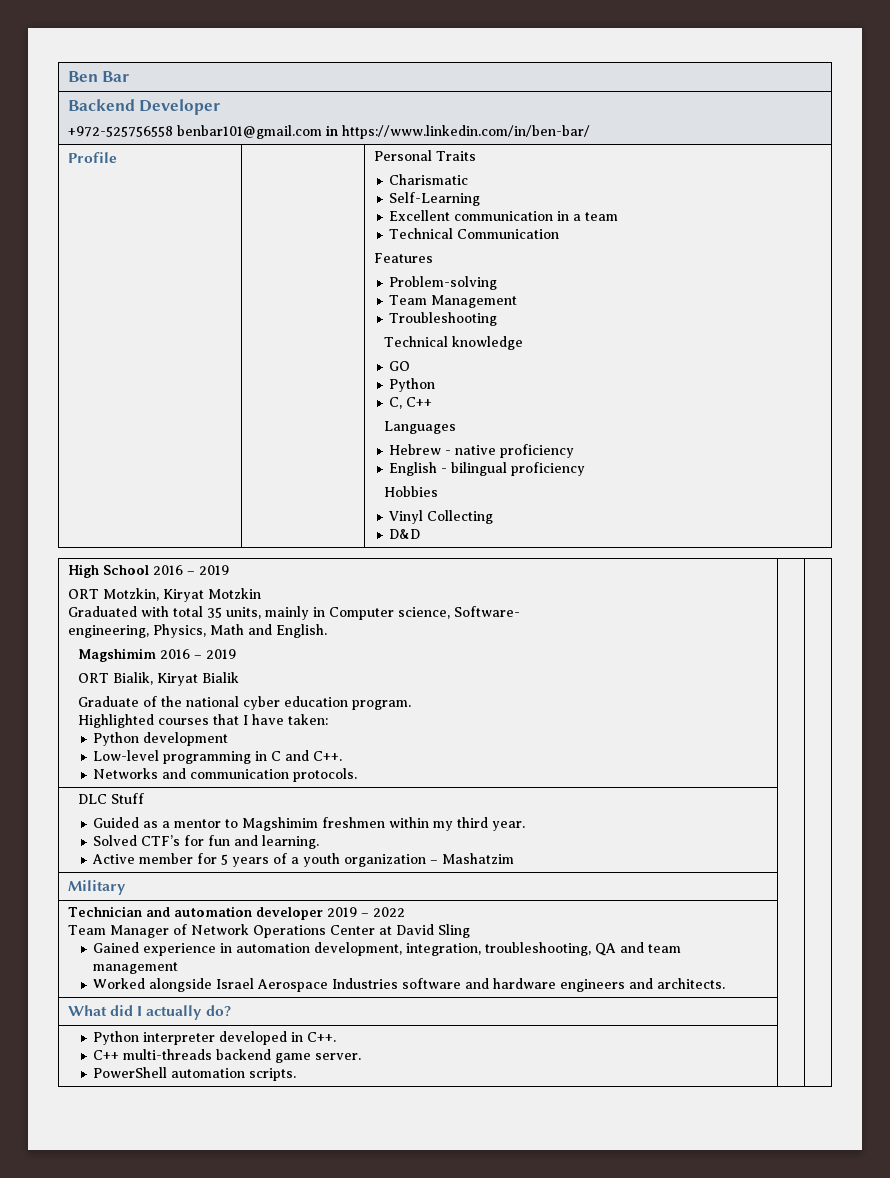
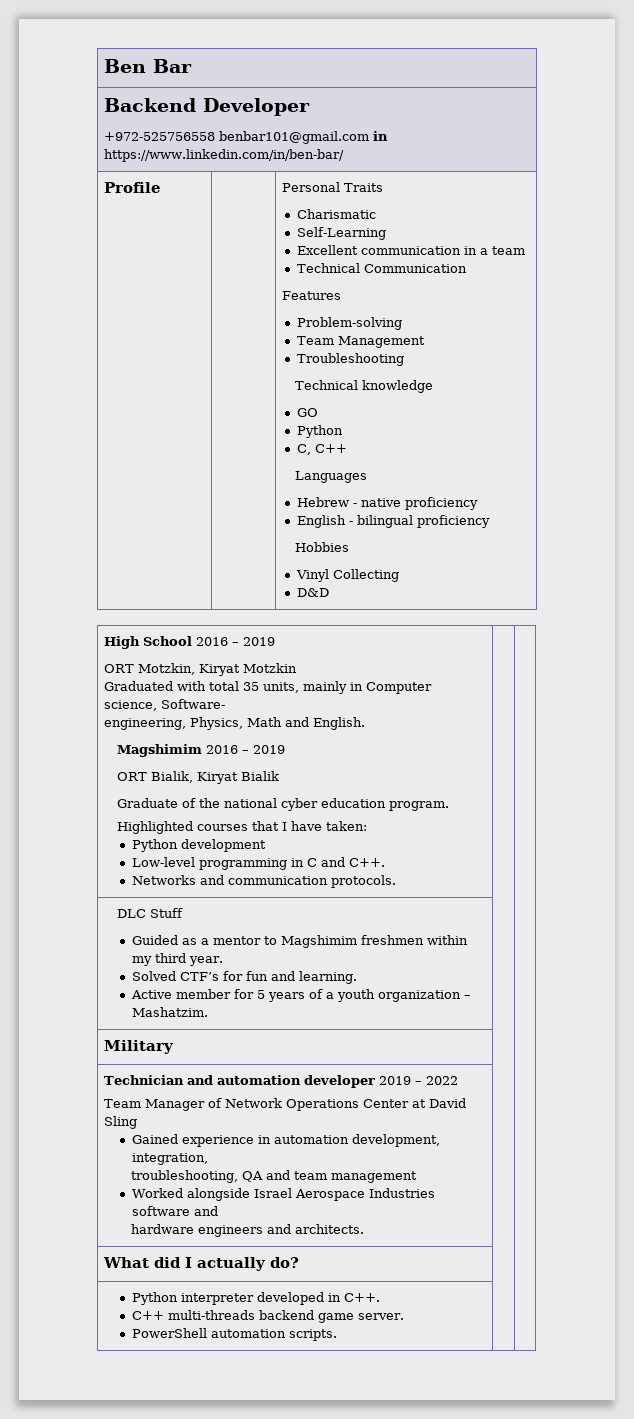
[442,853,515,864] Mashatzim -> [131,1007,208,1017] Mashatzim.
(482, 949) none -> (208, 1159) //
(490, 983) none -> (218, 1211) //

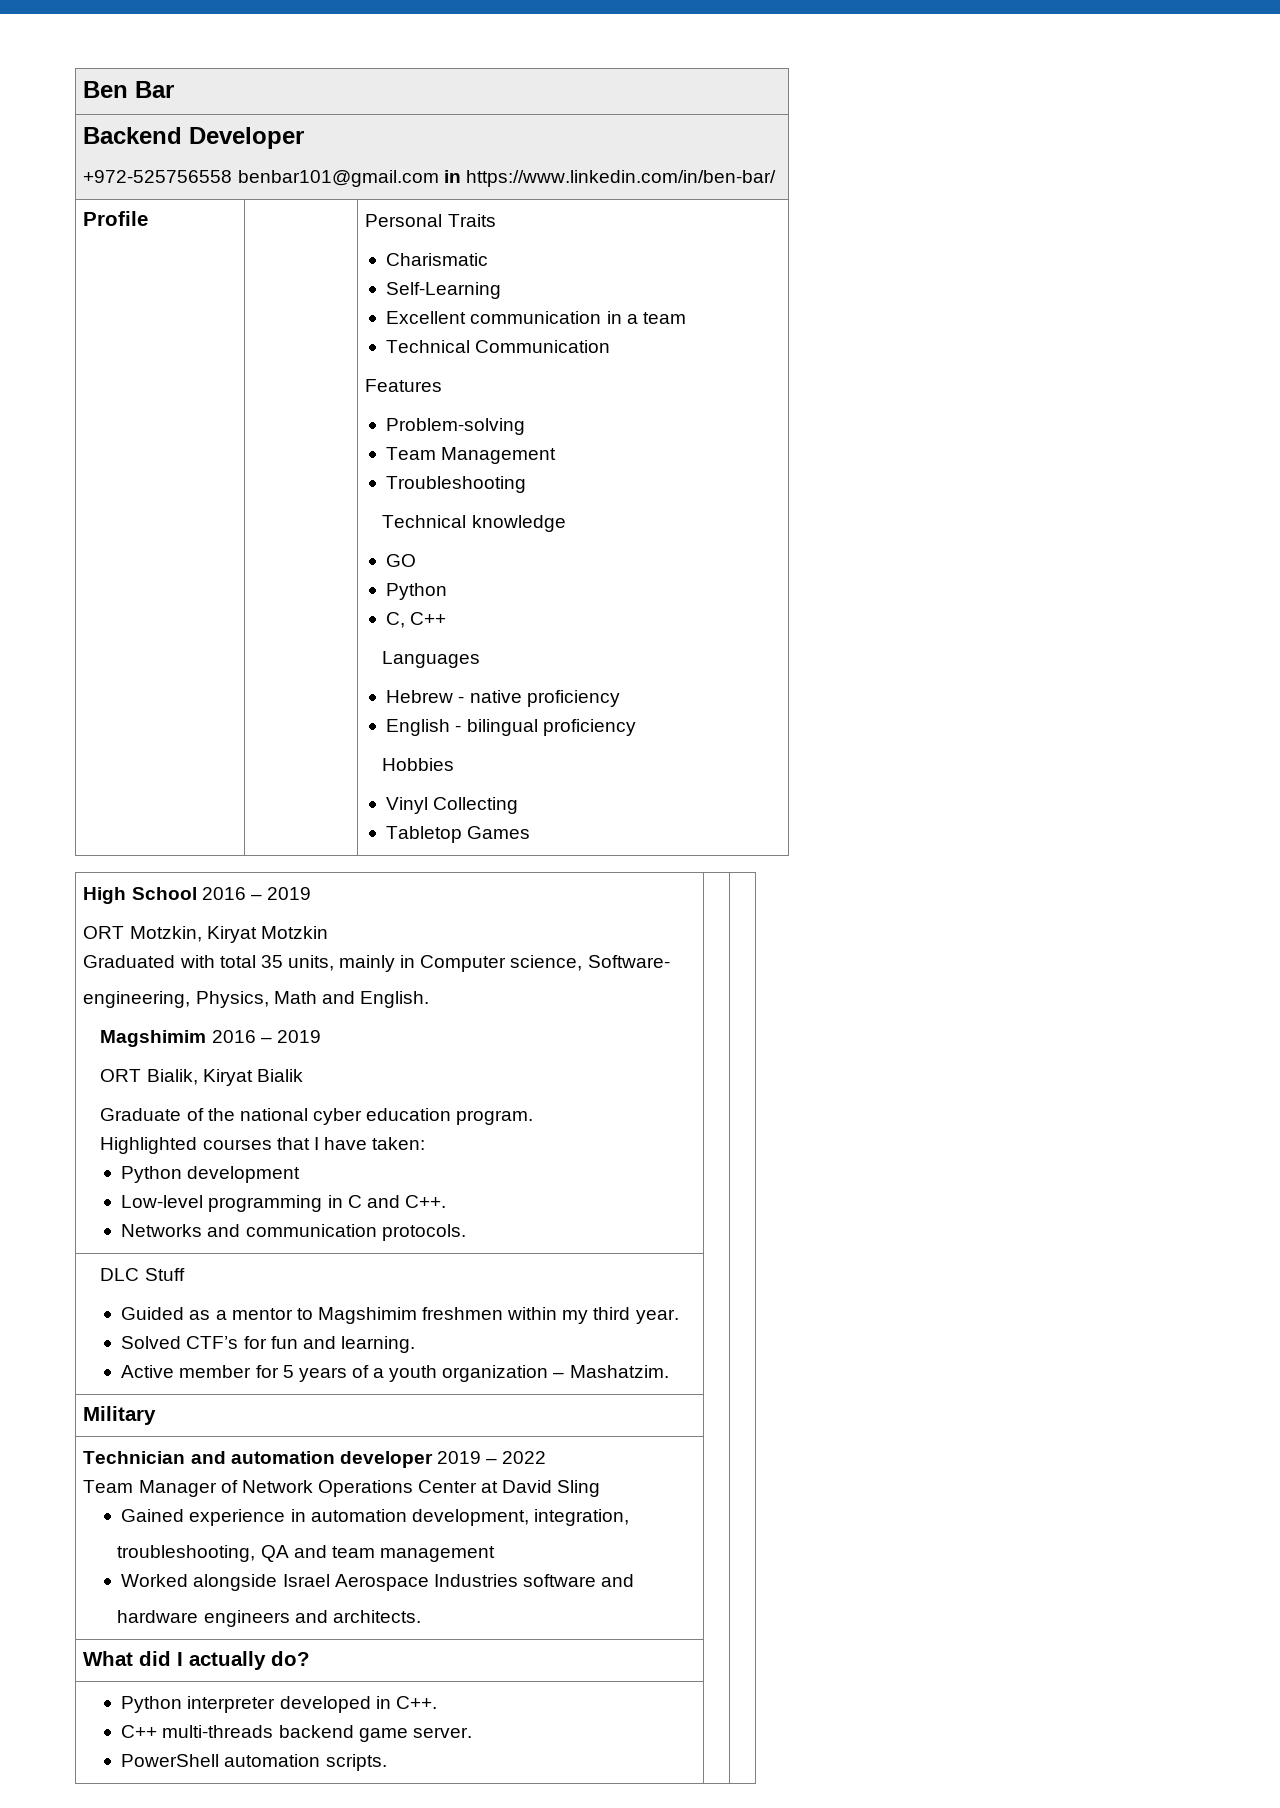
[296,588,329,597] D&D -> [386,826,531,843] Tabletop Games

